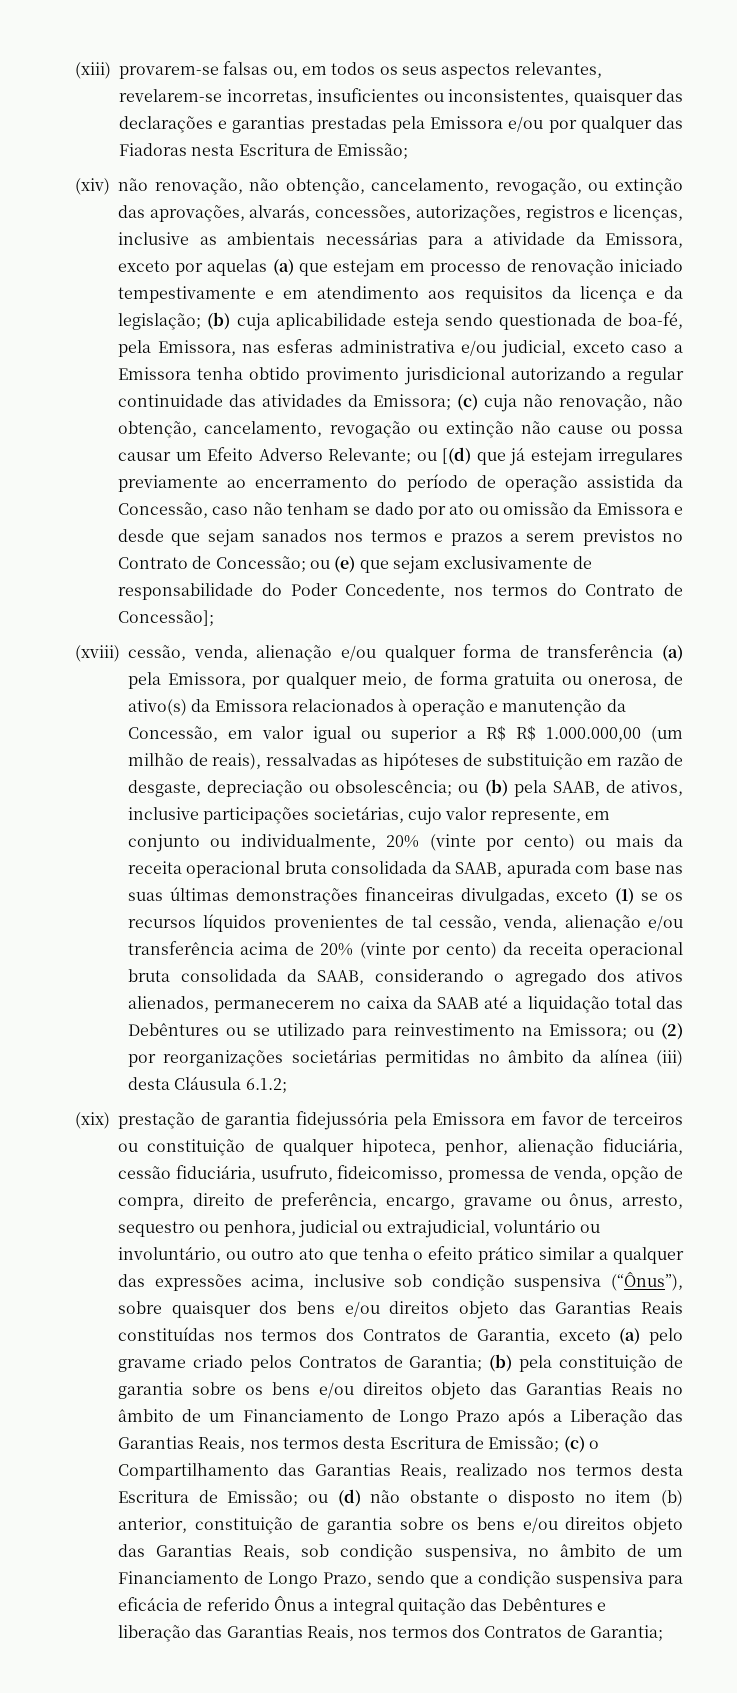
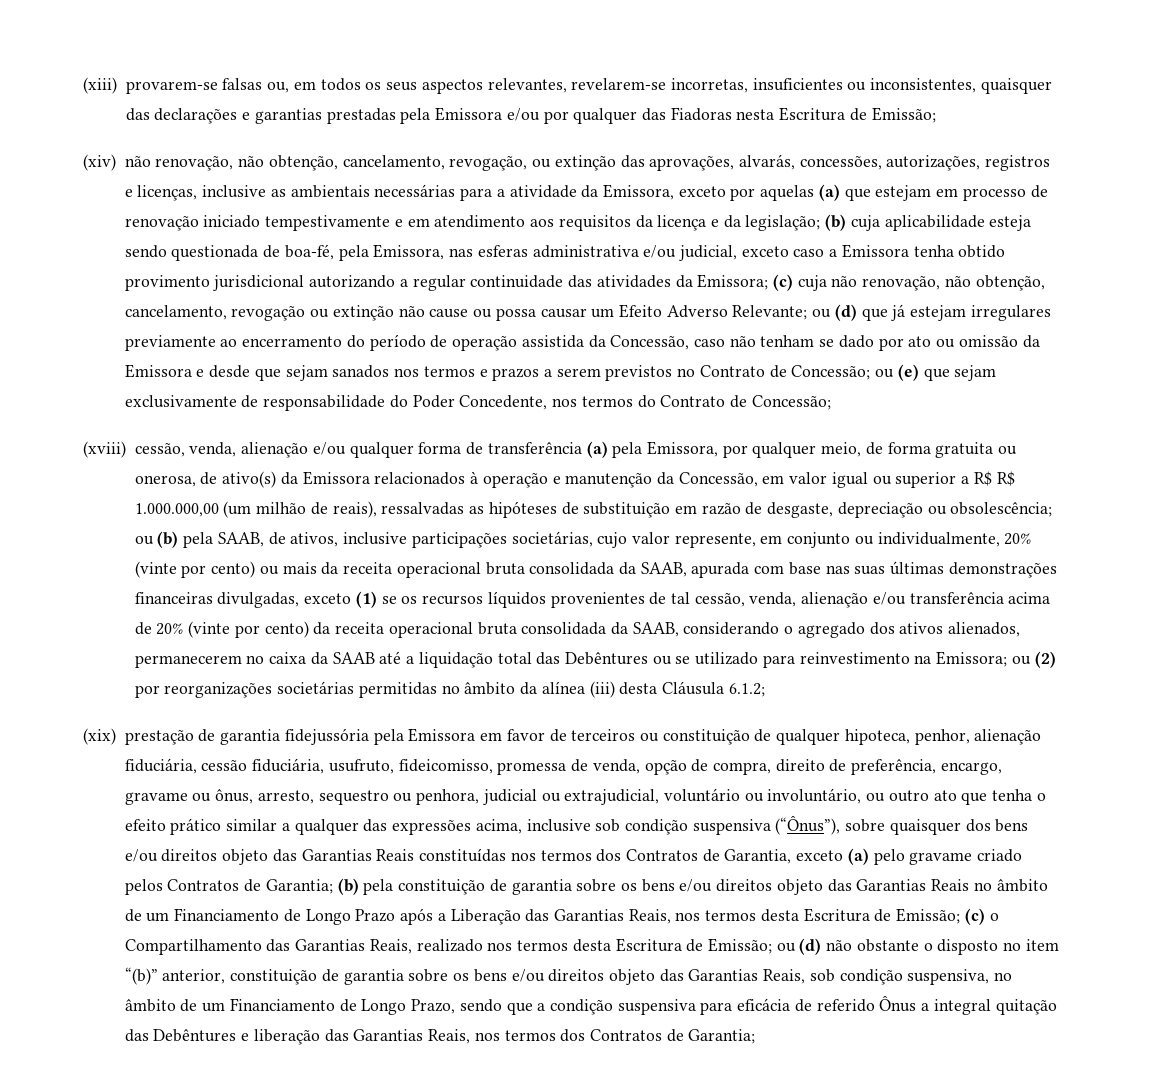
[442,447,471,465] [(d) -> [834,304,857,321] (d)
[118,610,214,626] Concessão]; -> [751,395,831,410] Concessão;
[660,1490,683,1507] (b) -> [124,967,158,985] “(b)”

